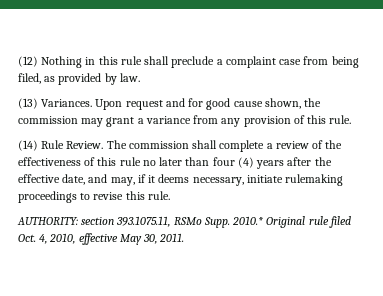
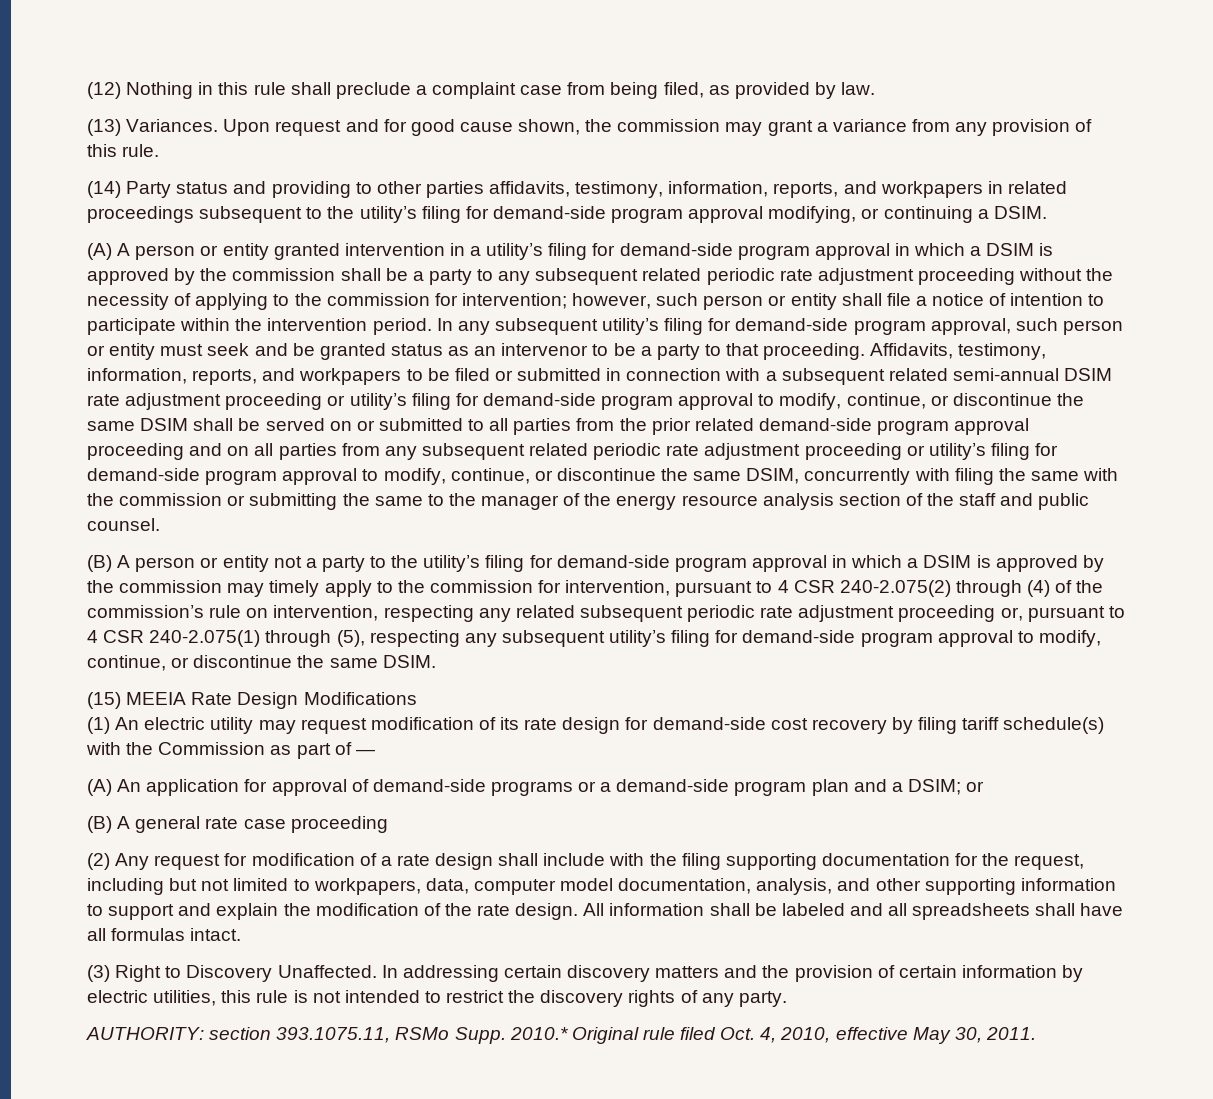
[41,140,343,152] [18,157,332,169] [18,174,344,186] [18,191,170,203] Rule Review. The commission shall complete a review of the effectiveness of this rule no later than four (4) years after the effective date, and may, if it deems necessary, initiate rulemaking proceedings to revise this rule. -> [126,181,1067,198] [87,206,1047,223] [87,243,1054,260] [87,268,1114,285] [87,293,1105,310] [87,318,1123,335] [87,343,1047,360] [87,368,1113,385] [87,393,1084,410] [87,418,1030,435] [87,443,1059,460] [87,468,1119,485] [87,493,1090,510] [87,518,160,531] [87,555,1104,572] [87,580,1104,597] [87,605,1125,622] [87,630,1101,647] [87,655,436,671] [87,692,417,709] [87,717,1105,734] [86,742,375,759] [87,779,985,796] [87,816,388,833] [87,853,1085,870] [87,878,1116,895] [87,903,1124,920] [87,928,242,941] [87,965,1084,982] [87,990,787,1007] Party status and providing to other parties affidavits, testimony, information, reports, and workpapers in related proceedings subsequent to the utility’s filing for demand-side program approval modifying, or continuing a DSIM. // (A) A person or entity granted intervention in a utility’s filing for demand-side program approval in which a DSIM is approved by the commission shall be a party to any subsequent related periodic rate adjustment proceeding without the necessity of applying to the commission for intervention; however, such person or entity shall file a notice of intention to participate within the intervention period. In any subsequent utility’s filing for demand-side program approval, such person or entity must seek and be granted status as an intervenor to be a party to that proceeding. Affidavits, testimony, information, reports, and workpapers to be filed or submitted in connection with a subsequent related semi-annual DSIM rate adjustment proceeding or utility’s filing for demand-side program approval to modify, continue, or discontinue the same DSIM shall be served on or submitted to all parties from the prior related demand-side program approval proceeding and on all parties from any subsequent related periodic rate adjustment proceeding or utility’s filing for demand-side program approval to modify, continue, or discontinue the same DSIM, concurrently with filing the same with the commission or submitting the same to the manager of the energy resource analysis section of the staff and public counsel. // (B) A person or entity not a party to the utility’s filing for demand-side program approval in which a DSIM is approved by the commission may timely apply to the commission for intervention, pursuant to 4 CSR 240-2.075(2) through (4) of the commission’s rule on intervention, respecting any related subsequent periodic rate adjustment proceeding or, pursuant to 4 CSR 240-2.075(1) through (5), respecting any subsequent utility’s filing for demand-side program approval to modify, continue, or discontinue the same DSIM. // (15) MEEIA Rate Design Modifications // (1) An electric utility may request modification of its rate design for demand-side cost recovery by filing tariff schedule(s) with the Commission as part of — // (A) An application for approval of demand-side programs or a demand-side program plan and a DSIM; or // (B) A general rate case proceeding // (2) Any request for modification of a rate design shall include with the filing supporting documentation for the request, including but not limited to workpapers, data, computer model documentation, analysis, and other supporting information to support and explain the modification of the rate design. All information shall be labeled and all spreadsheets shall have all formulas intact. // (3) Right to Discovery Unaffected. In addressing certain discovery matters and the provision of certain information by electric utilities, this rule is not intended to restrict the discovery rights of any party.

